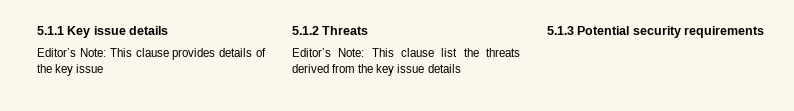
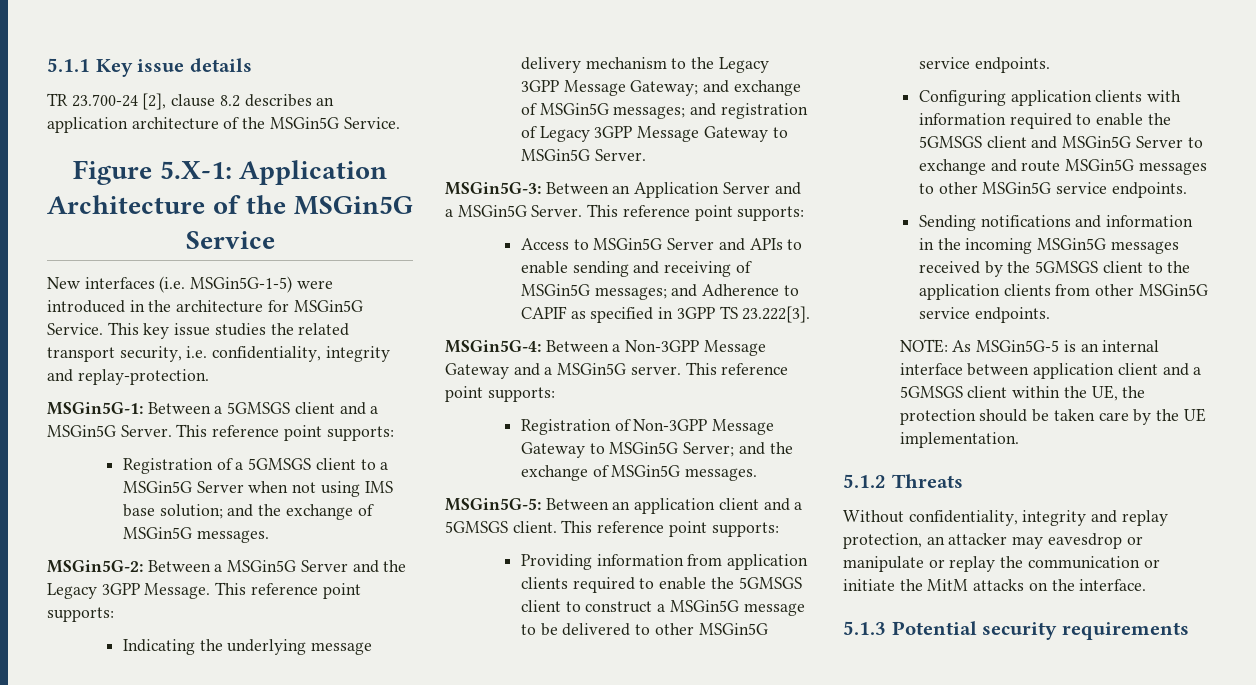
[37,48,266,60] [37,64,104,76] [292,26,369,35] [292,48,520,57] [292,64,461,76] Editor’s Note: This clause provides details of the key issue // 5.1.2 Threats // Editor’s Note: This clause list the threats derived from the key issue details -> [47,93,335,110] [47,117,400,133] [73,160,387,185] [47,195,413,215] [185,231,275,249] [47,276,333,293] [47,300,363,313] [47,322,350,339] [47,346,390,362] [47,369,209,385] [47,402,379,415] [47,424,394,441] [122,458,389,474] [122,481,393,497] [122,504,374,520] [122,527,269,543] [47,560,407,573] [47,582,361,599] [47,607,114,622] [122,639,373,655] [520,57,769,73] [520,80,801,96] [520,103,808,119] [520,126,788,142] [520,149,646,161] [445,182,801,198] [445,204,805,221] [520,238,803,251] [520,261,752,277] [520,284,799,300] [520,306,811,323] [445,340,766,356] [445,362,789,379] [445,386,555,402] [520,419,775,435] [520,442,793,458] [520,465,758,481] [445,498,803,514] [445,520,779,537] [520,554,809,570] [520,577,802,593] [520,600,805,616] [520,623,768,636] [918,57,1050,73] [918,90,1182,106] [918,113,1171,129] [918,136,1203,149] [918,159,1207,175] [918,182,1187,198] [918,215,1194,231] [918,238,1179,254] [918,261,1191,277] [918,284,1208,300] [918,307,1050,323] [899,339,1160,353] [899,363,1202,379] [899,385,1146,401] [899,408,1206,425] [899,432,1019,448] [843,474,963,488] [843,510,1168,526] [843,533,1143,549] [843,556,1160,572] [843,579,1147,591] TR 23.700-24 [2], clause 8.2 describes an application architecture of the MSGin5G Service. // Figure 5.X-1: Application Architecture of the MSGin5G Service // New interfaces (i.e. MSGin5G-1-5) were introduced in the architecture for MSGin5G Service. This key issue studies the related transport security, i.e. confidentiality, integrity and replay-protection. // MSGin5G-1: Between a 5GMSGS client and a MSGin5G Server. This reference point supports: // Registration of a 5GMSGS client to a MSGin5G Server when not using IMS base solution; and the exchange of MSGin5G messages. // MSGin5G-2: Between a MSGin5G Server and the Legacy 3GPP Message. This reference point supports: // Indicating the underlying message delivery mechanism to the Legacy 3GPP Message Gateway; and exchange of MSGin5G messages; and registration of Legacy 3GPP Message Gateway to MSGin5G Server. // MSGin5G-3: Between an Application Server and a MSGin5G Server. This reference point supports: // Access to MSGin5G Server and APIs to enable sending and receiving of MSGin5G messages; and Adherence to CAPIF as specified in 3GPP TS 23.222[3]. // MSGin5G-4: Between a Non-3GPP Message Gateway and a MSGin5G server. This reference point supports: // Registration of Non-3GPP Message Gateway to MSGin5G Server; and the exchange of MSGin5G messages. // MSGin5G-5: Between an application client and a 5GMSGS client. This reference point supports: // Providing information from application clients required to enable the 5GMSGS client to construct a MSGin5G message to be delivered to other MSGin5G service endpoints. // Configuring application clients with information required to enable the 5GMSGS client and MSGin5G Server to exchange and route MSGin5G messages to other MSGin5G service endpoints. // Sending notifications and information in the incoming MSGin5G messages received by the 5GMSGS client to the application clients from other MSGin5G service endpoints. // NOTE: As MSGin5G-5 is an internal interface between application client and a 5GMSGS client within the UE, the protection should be taken care by the UE implementation. // 5.1.2 Threats // Without confidentiality, integrity and replay protection, an attacker may eavesdrop or manipulate or replay the communication or initiate the MitM attacks on the interface.

